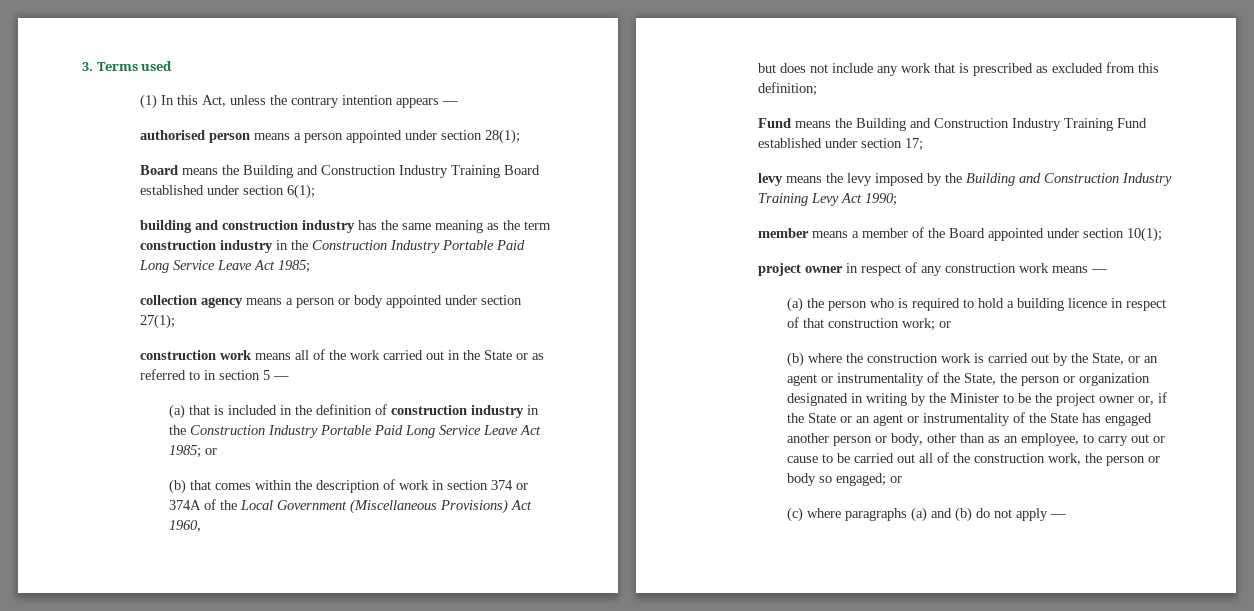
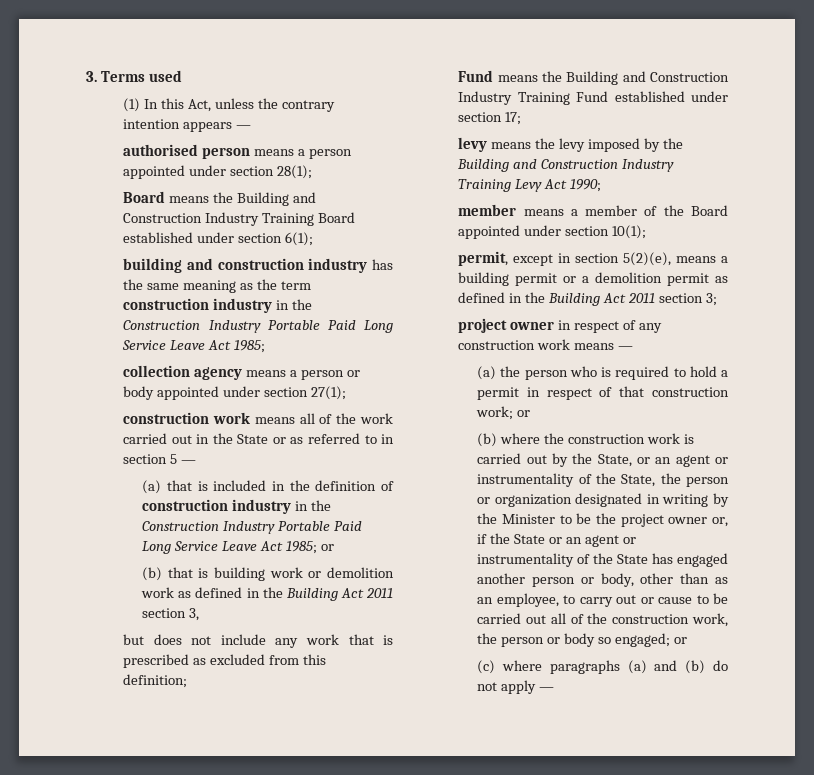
[214,479,528,493] [168,499,532,514] [168,520,201,532] comes within the description of work in section 374 or 374A of the Local Government (Miscellaneous Provisions) Act 1960, -> [198,567,394,581] [141,587,393,601] [142,608,200,621] is building work or demolition work as defined in the Building Act 2011 section 3,
(1162, 234) none -> [458,251,728,266] [458,272,728,286] [458,292,717,306] // permit, except in section 5(2)(e), means a building permit or a demolition permit as defined in the Building Act 2011 section 3;
[1016,298,1107,311] building licence -> [477,387,520,400] permit

